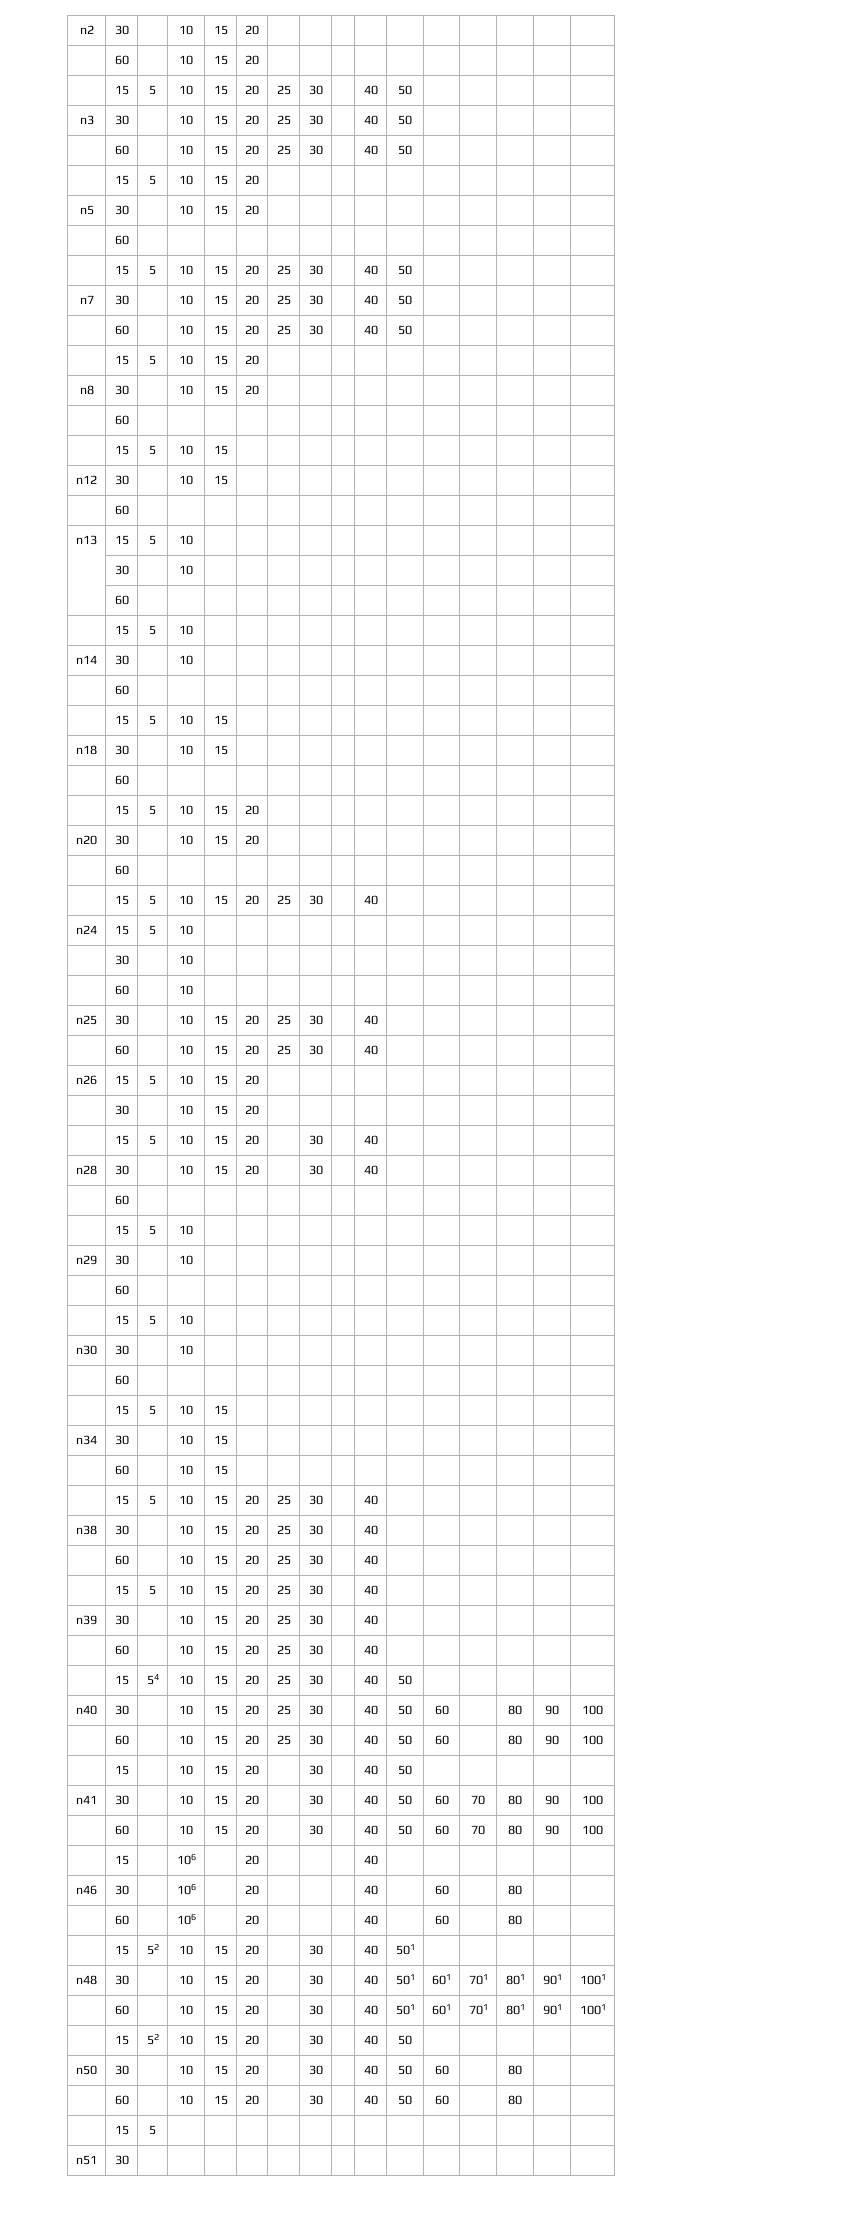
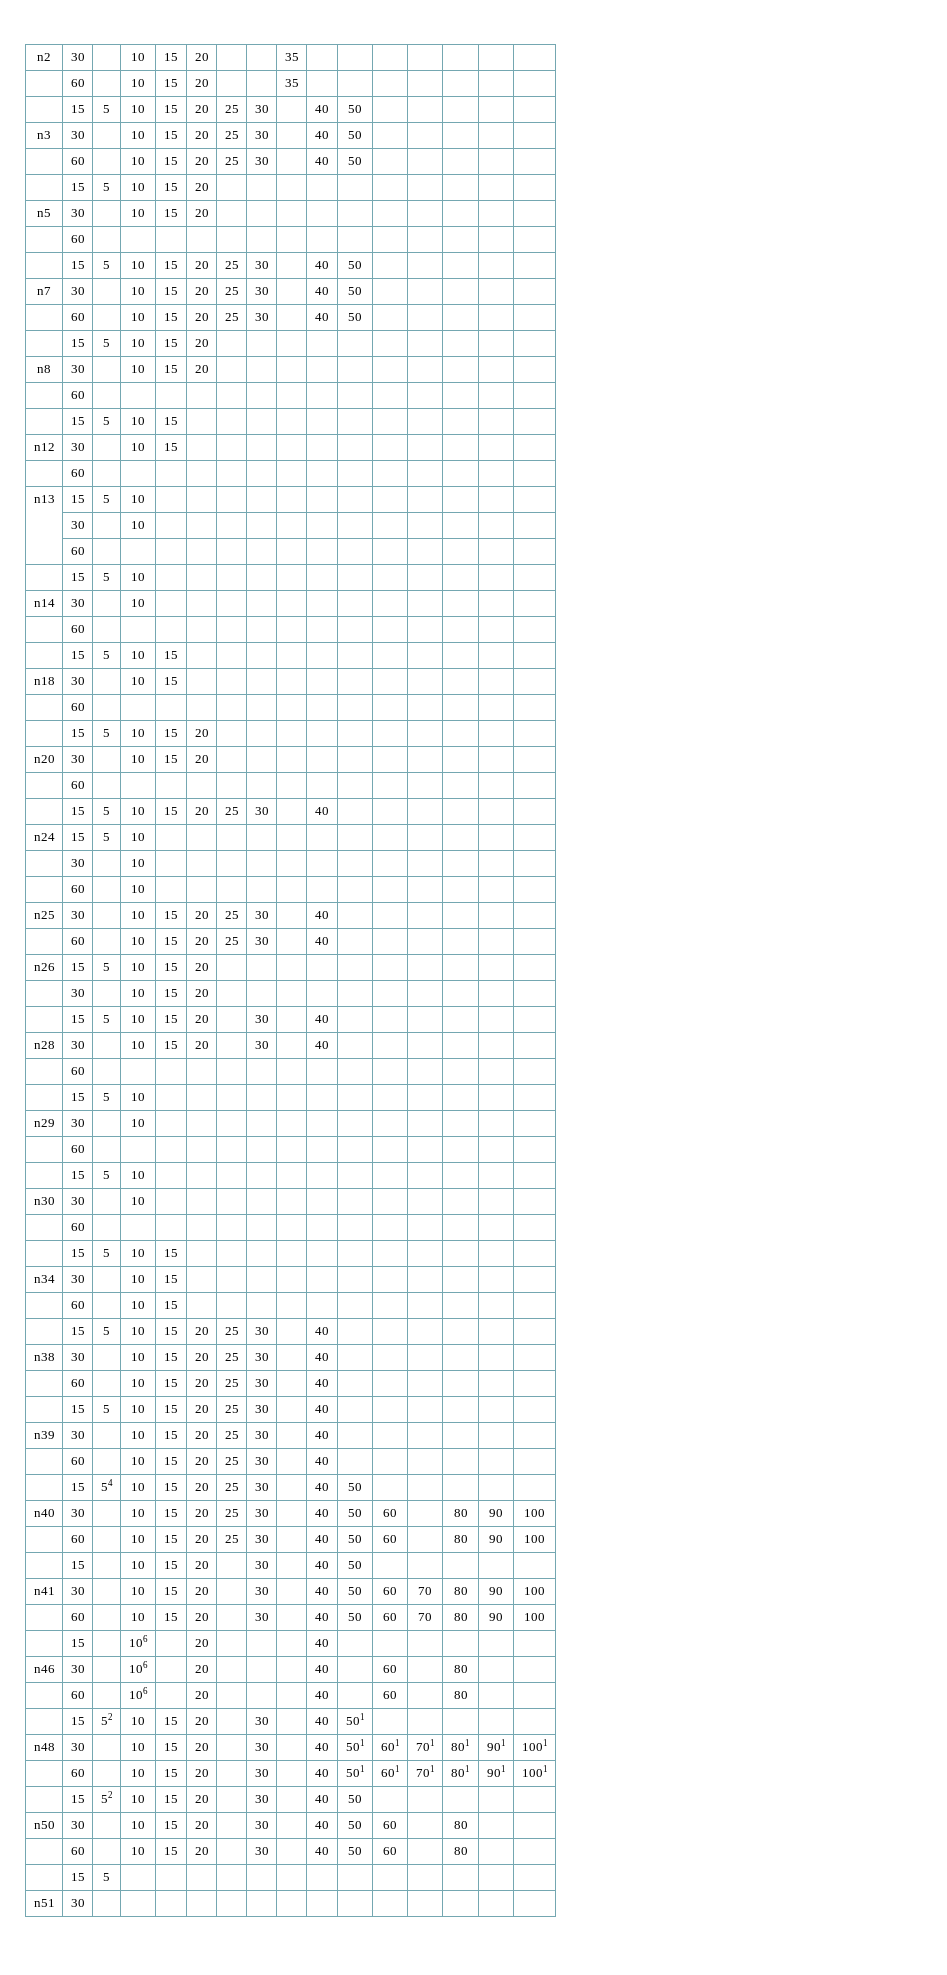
(259, 30) none -> [284,53,299,61] 35
(259, 60) none -> [284,79,299,87] 35

